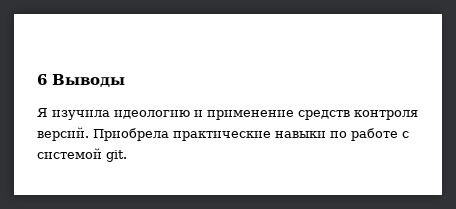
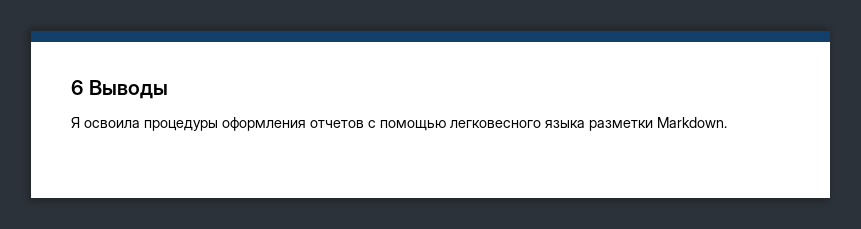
[52,110,418,120] [37,127,409,141] [37,148,127,162] изучила идеологию и применение средств контроля версий. Приобрела практические навыки по работе с системой git. -> [84,117,727,131] освоила процедуры оформления отчетов с помощью легковесного языка разметки Markdown.

